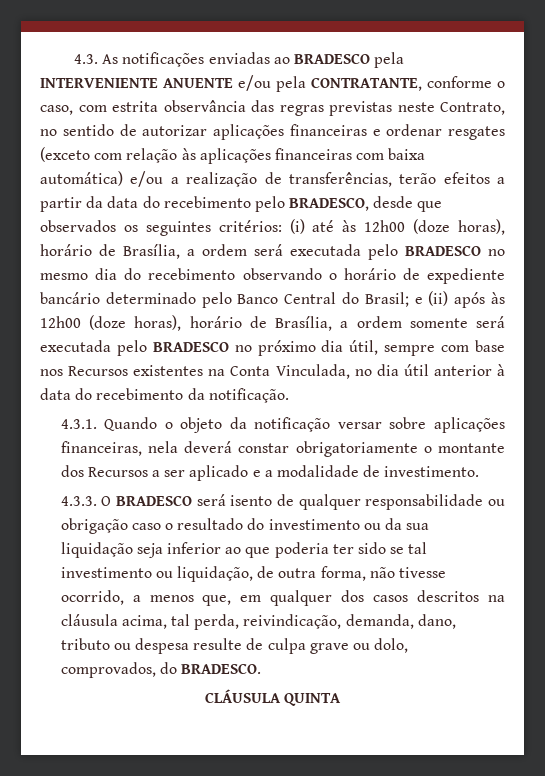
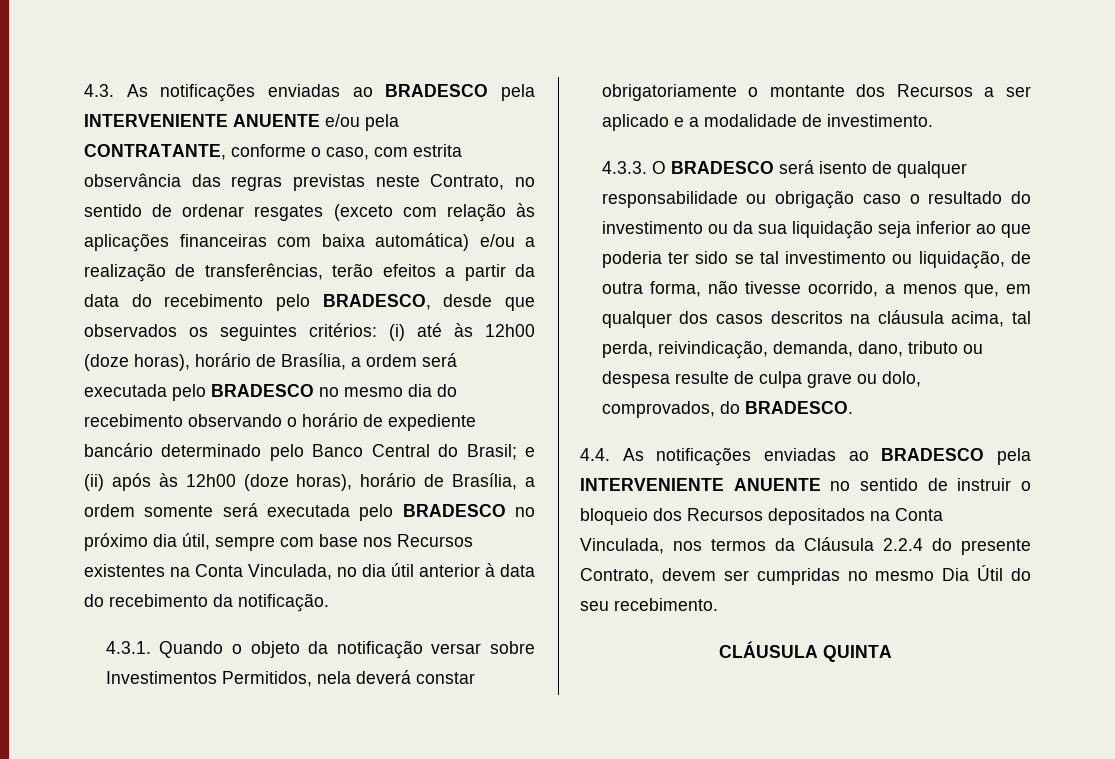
[142,124,381,140] autorizar aplicações financeiras e -> (173, 210) none
[434,417,505,433] [60,441,142,456] aplicações financeiras, -> [105,671,312,687] Investimentos Permitidos,
(262, 668) none -> [580,447,1031,466] [580,478,1031,491] [580,508,943,525] [580,537,1031,555] [580,565,1031,585] [580,598,718,611] // 4.4. As notificações enviadas ao BRADESCO pela INTERVENIENTE ANUENTE no sentido de instruir o bloqueio dos Recursos depositados na Conta Vinculada, nos termos da Cláusula 2.2.4 do presente Contrato, devem ser cumpridas no mesmo Dia Útil do seu recebimento.

